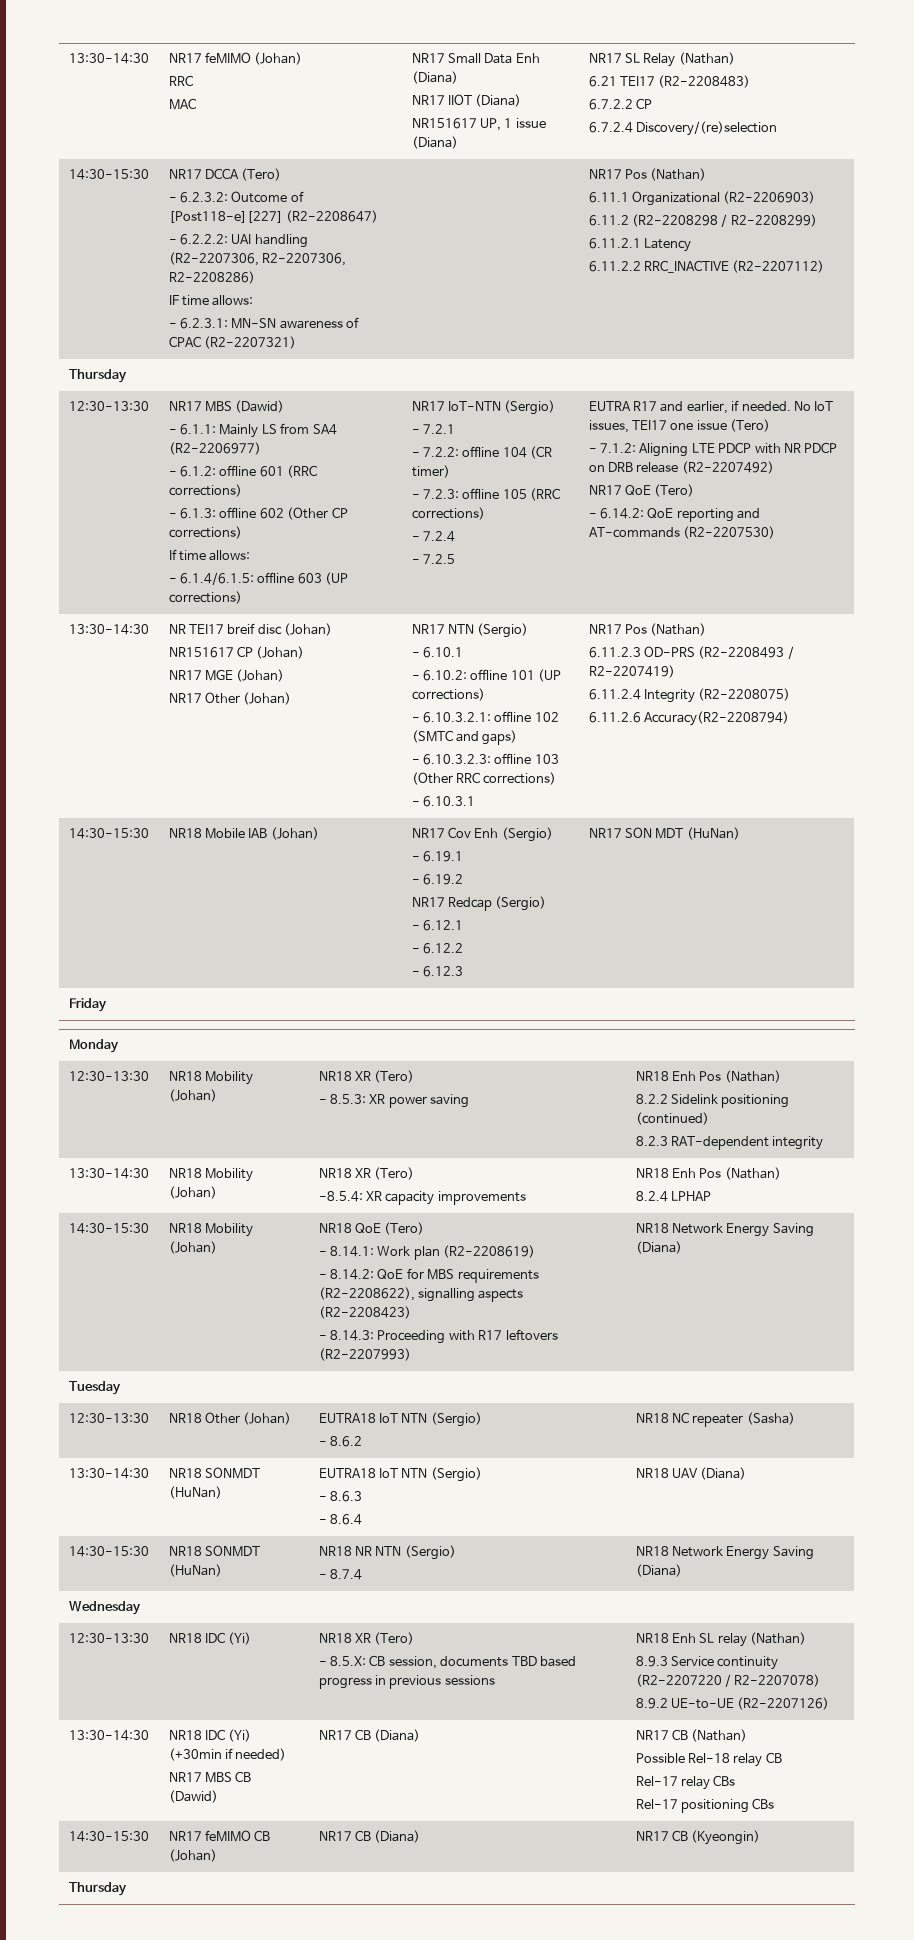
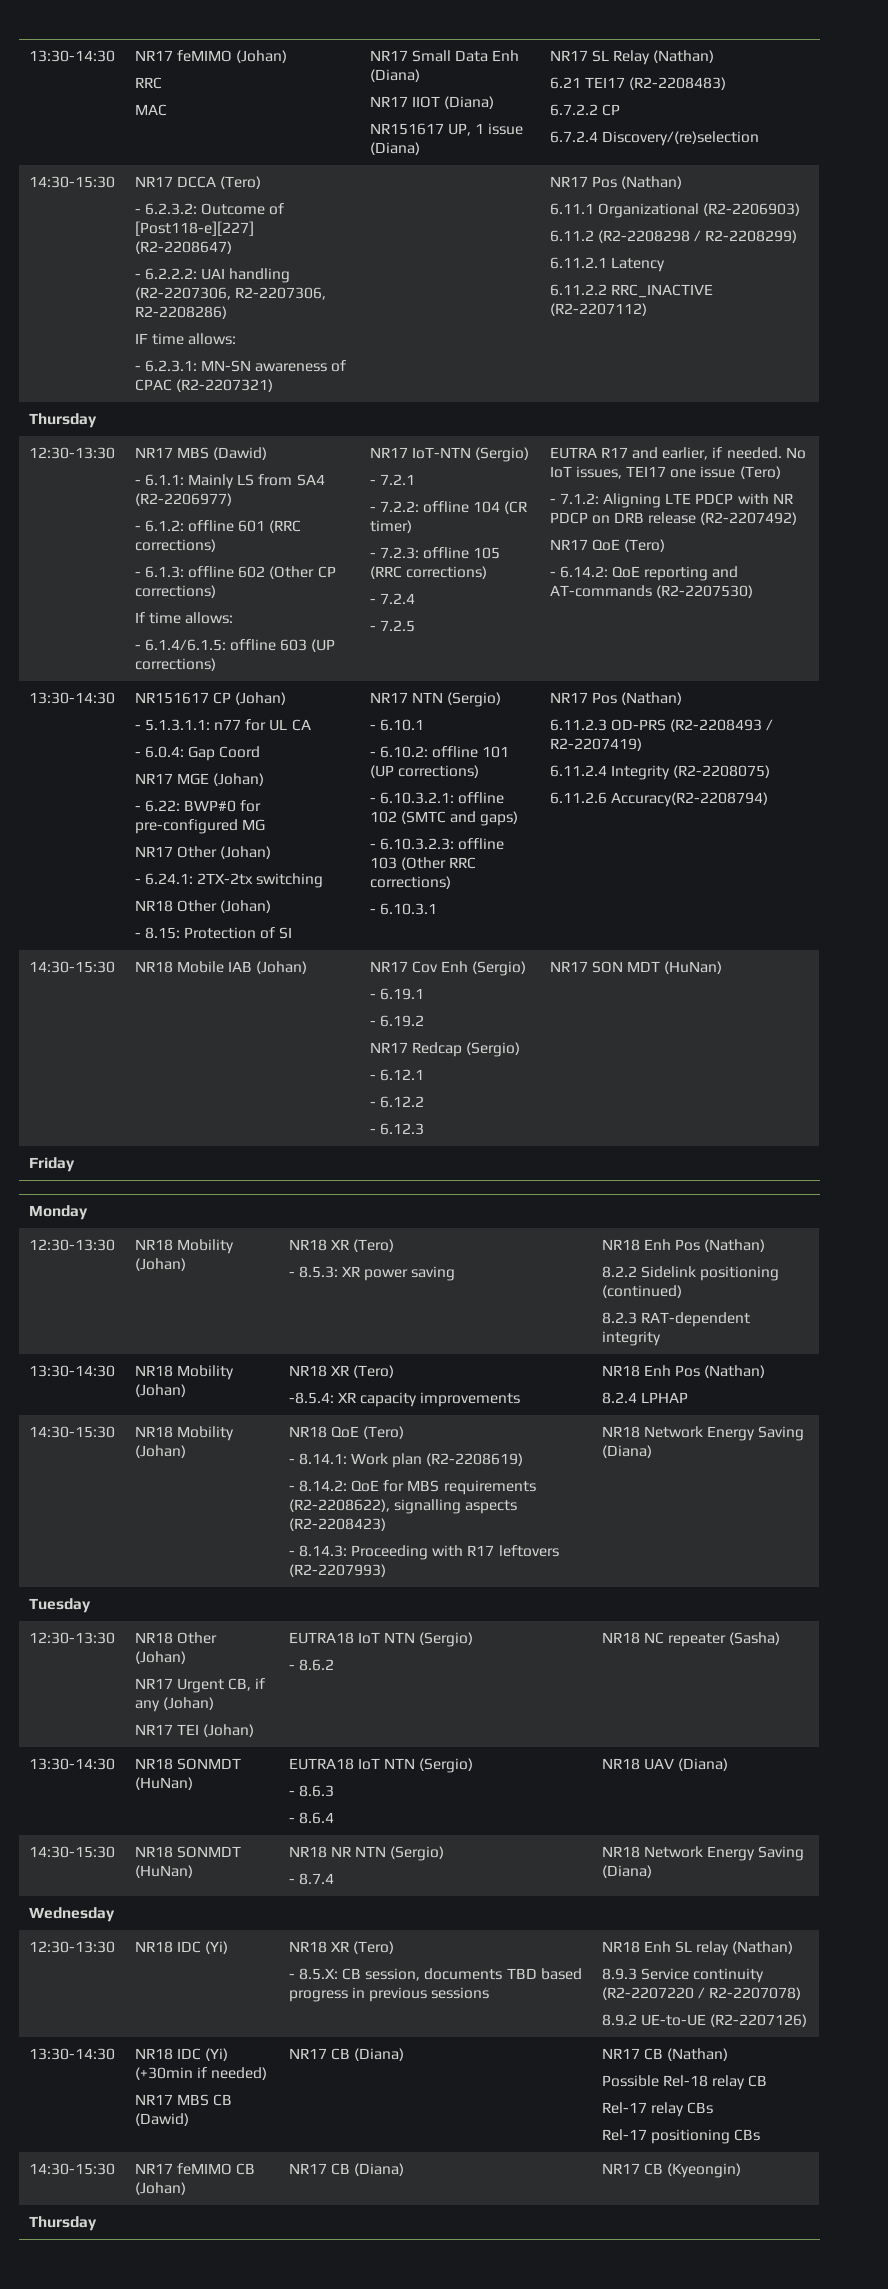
[168,623,333,636] [168,646,305,659] [168,669,285,682] [168,692,292,705] NR TEI17 breif disc (Johan) // NR151617 CP (Johan) // NR17 MGE (Johan) // NR17 Other (Johan) -> [134,692,286,705] [134,719,311,731] [134,746,261,761] [134,773,264,786] [134,800,262,812] [134,819,265,834] [134,846,271,859] [134,873,324,888] [134,900,271,913] [134,927,293,939] NR151617 CP (Johan) // - 5.1.3.1.1: n77 for UL CA // - 6.0.4: Gap Coord // NR17 MGE (Johan) // - 6.22: BWP#0 for pre-configured MG // NR17 Other (Johan) // - 6.24.1: 2TX-2tx switching // NR18 Other (Johan) // - 8.15: Protection of SI
(292, 1418) none -> [134,1678,266,1693] [134,1697,214,1712] [134,1724,254,1737] // NR17 Urgent CB, if any (Johan) // NR17 TEI (Johan)

